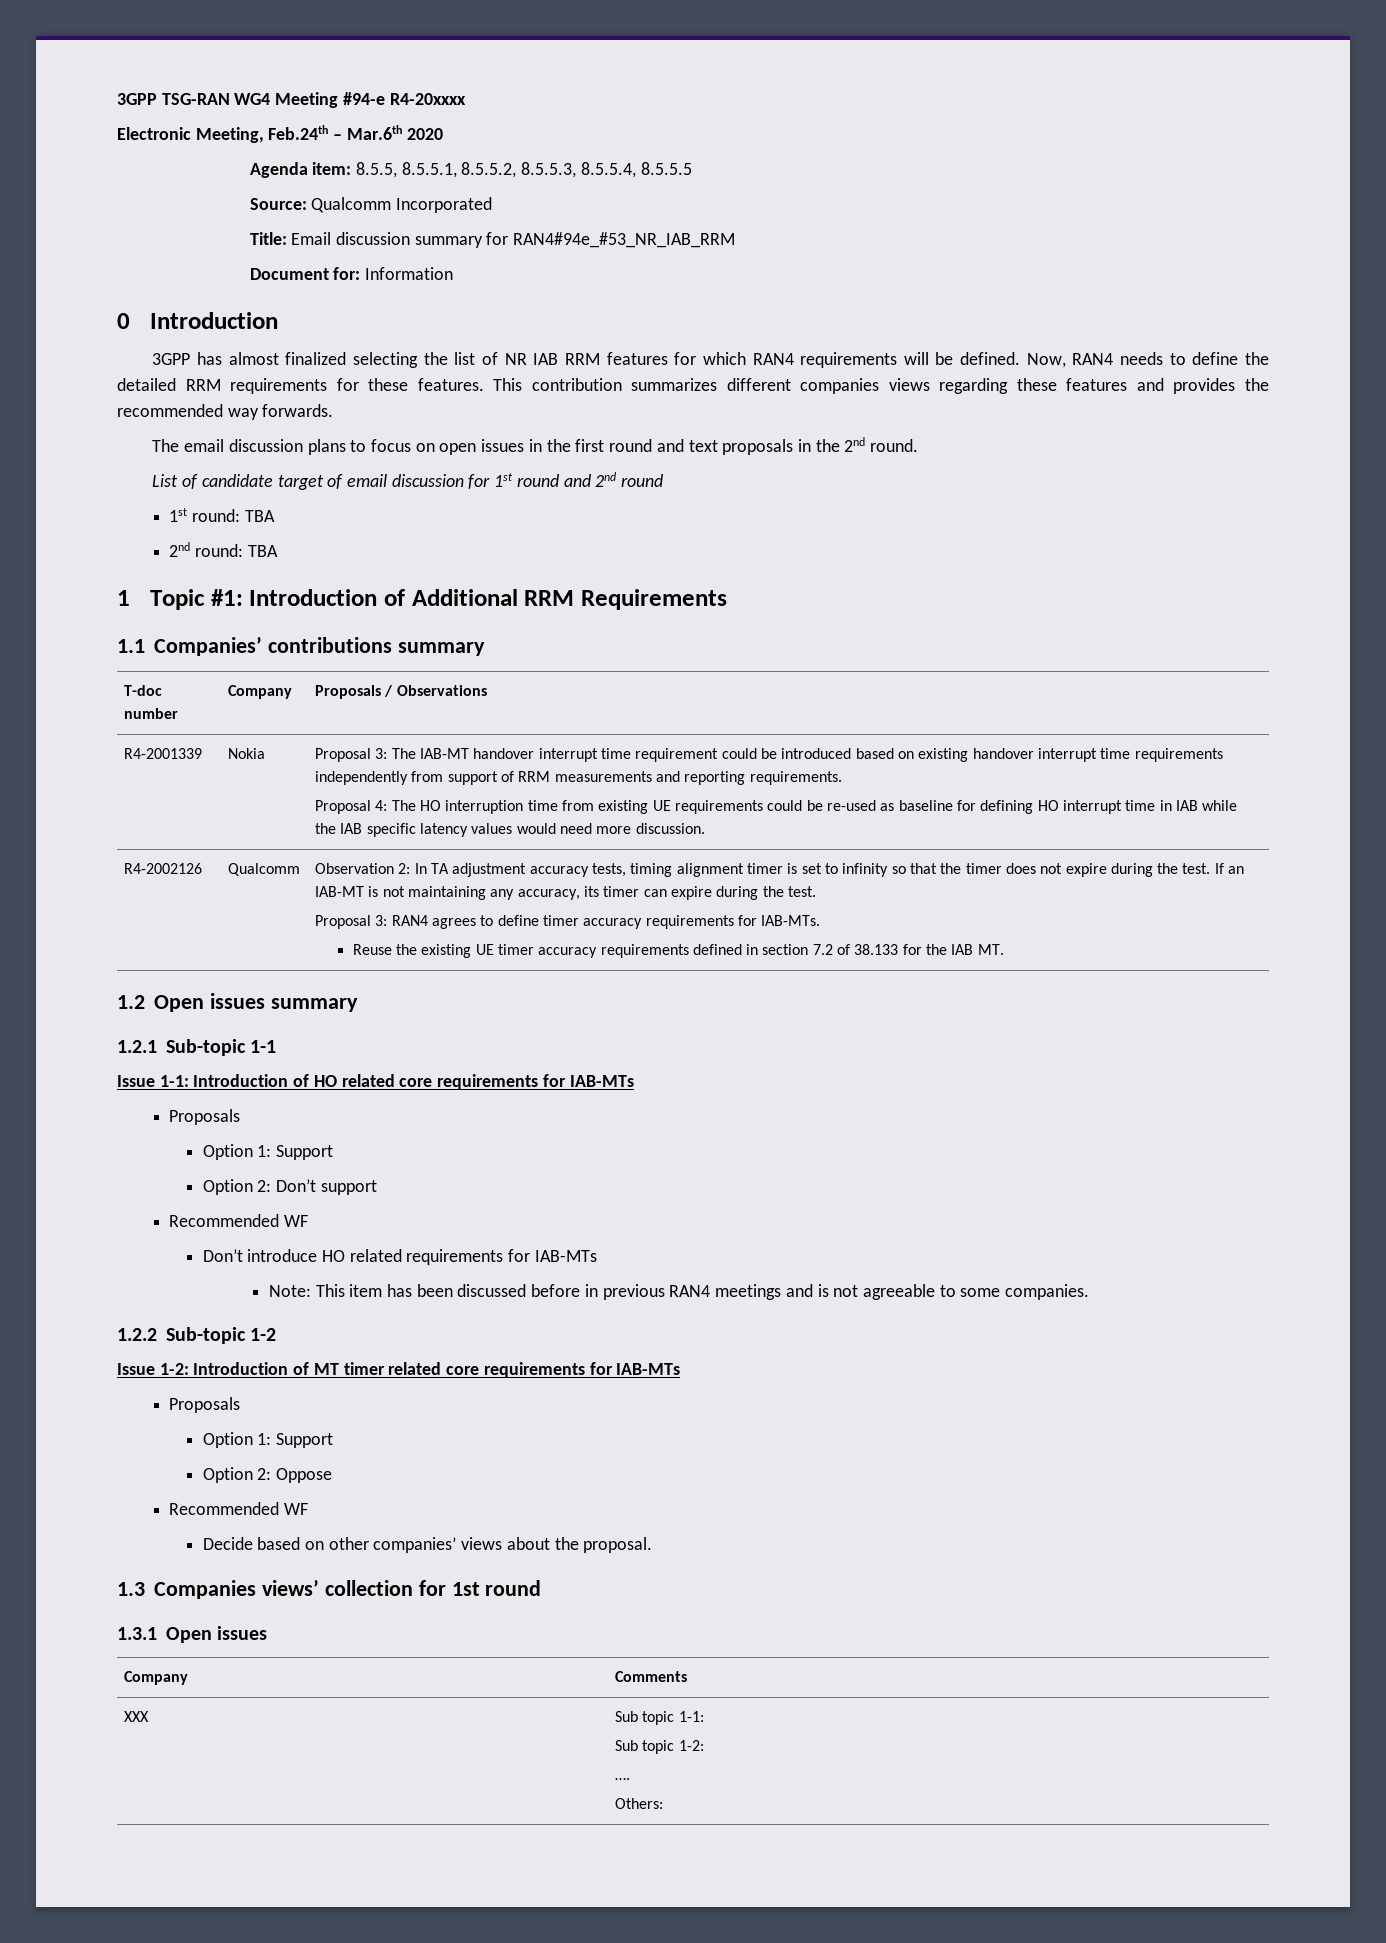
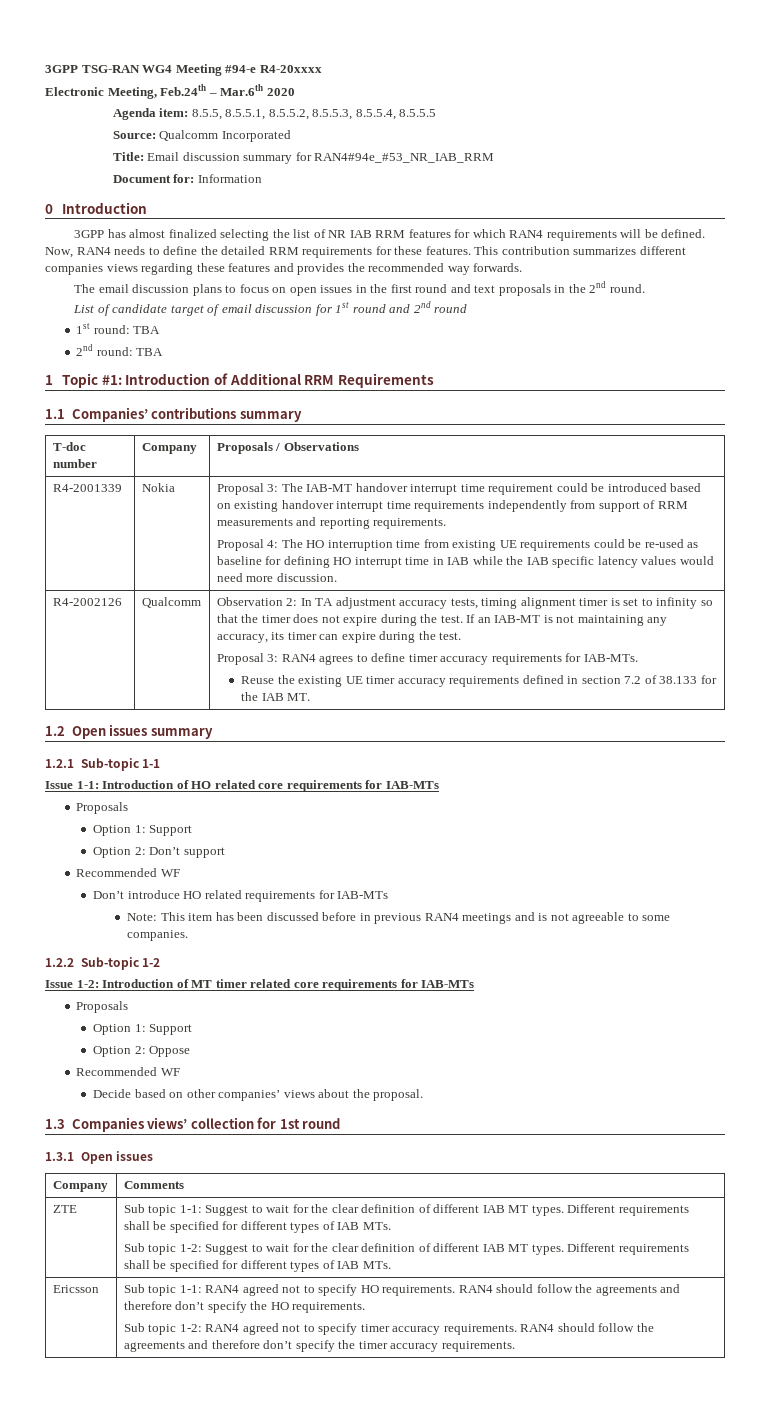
[124,1711,150,1722] [615,1711,704,1725] [615,1740,704,1754] [615,1778,631,1780] [615,1798,664,1809] XXX | Sub topic 1-1: // Sub topic 1-2: // …. // Others: -> [52,1205,77,1213] [123,1204,689,1216] [123,1221,391,1233] [123,1243,689,1255] [123,1260,391,1272] [52,1285,99,1293] [123,1284,681,1296] [123,1301,366,1313] [123,1323,654,1335] [123,1340,515,1352] ZTE | Sub topic 1-1: Suggest to wait for the clear definition of different IAB MT types. Different requirements shall be specified for different types of IAB MTs. // Sub topic 1-2: Suggest to wait for the clear definition of different IAB MT types. Different requirements shall be specified for different types of IAB MTs. // Ericsson | Sub topic 1-1: RAN4 agreed not to specify HO requirements. RAN4 should follow the agreements and therefore don’t specify the HO requirements. // Sub topic 1-2: RAN4 agreed not to specify timer accuracy requirements. RAN4 should follow the agreements and therefore don’t specify the timer accuracy requirements.

